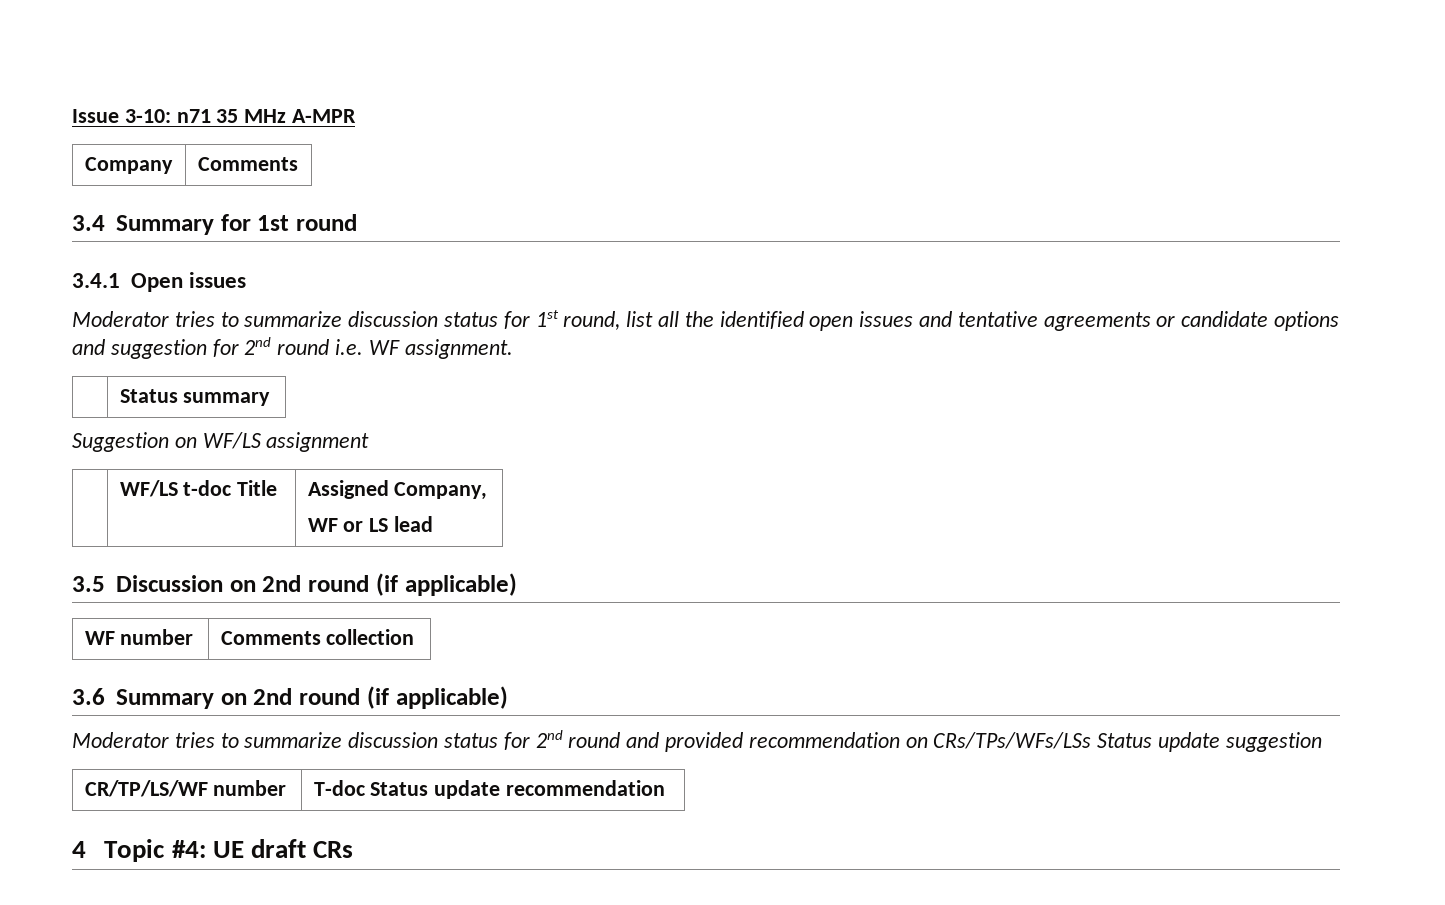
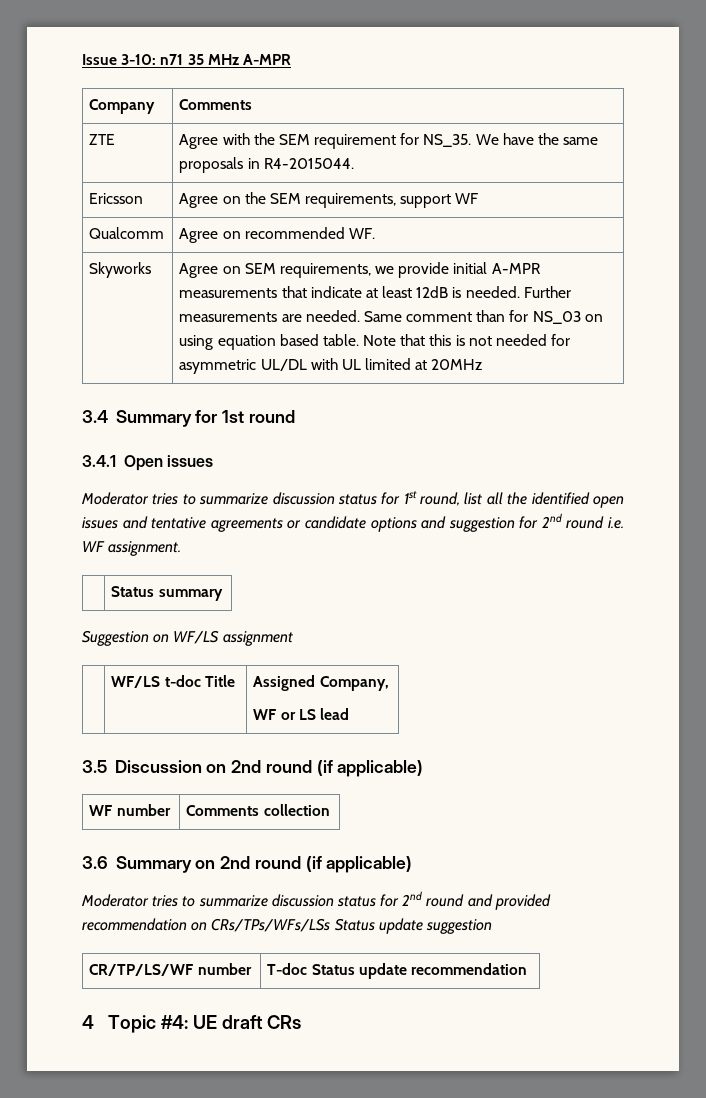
(298, 164) none -> [89,134,116,145] [179,133,599,149] [179,157,354,173] [89,193,144,204] [179,192,479,208] [89,227,165,239] [179,227,375,243] [89,262,152,278] [179,262,541,278] [179,286,571,298] [179,310,603,324] [179,334,571,350] [179,358,483,374] // ZTE | Agree with the SEM requirement for NS_35. We have the same proposals in R4-2015044. // Ericsson | Agree on the SEM requirements, support WF // Qualcomm | Agree on recommended WF. // Skyworks | Agree on SEM requirements, we provide initial A-MPR measurements that indicate at least 12dB is needed. Further measurements are needed. Same comment than for NS_03 on using equation based table. Note that this is not needed for asymmetric UL/DL with UL limited at 20MHz

